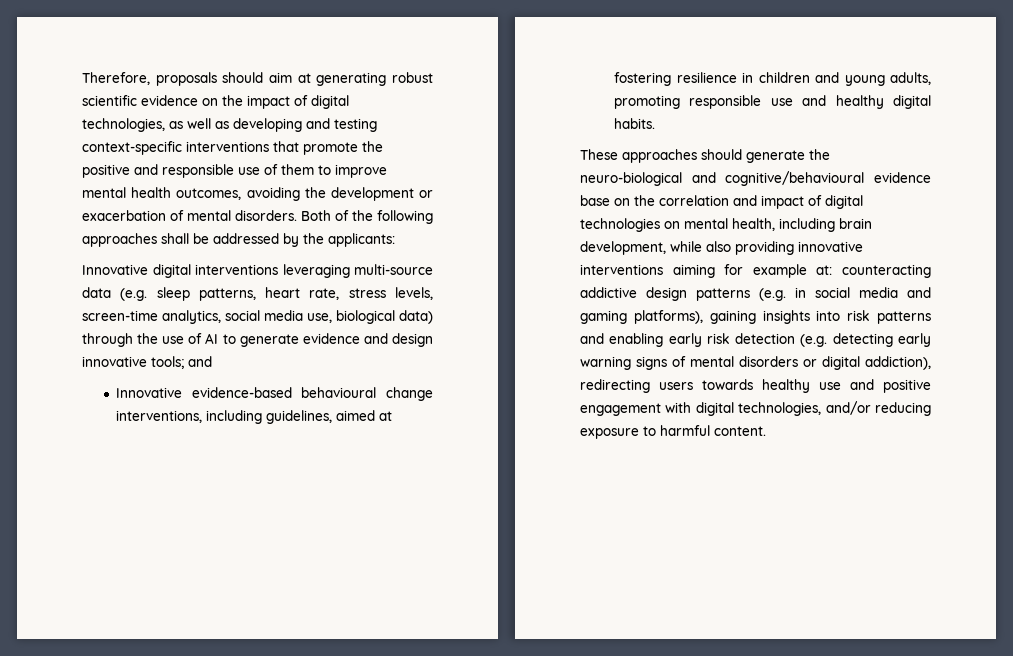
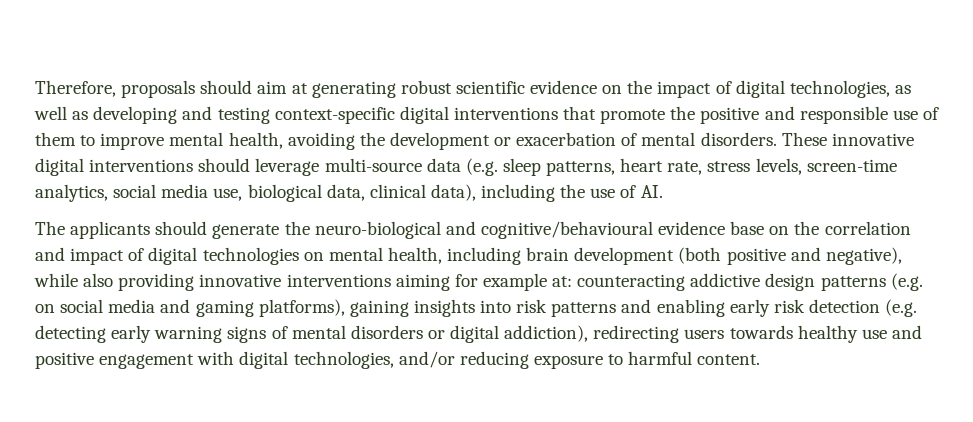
(182, 148) none -> [399,106,449,124] digital
[131,187,242,200] health outcomes, -> [228,132,283,149] health,
[301,210,433,224] [82,233,395,247] [82,264,350,278] Both of the following approaches shall be addressed by the applicants: // Innovative digital interventions leveraging -> [781,132,914,146] [35,158,320,176] These innovative digital interventions should leverage
[399,310,433,324] [82,333,433,347] [82,356,212,369] [116,387,433,401] [116,410,393,424] [614,72,931,86] [614,95,931,109] [614,118,656,129] [580,149,697,163] data) through the use of AI to generate evidence and design innovative tools; and // Innovative evidence-based behavioural change interventions, including guidelines, aimed at fostering resilience in children and young adults, promoting responsible use and healthy digital habits. // These approaches -> [326,184,663,202] [35,221,151,239] data, clinical data), including the use of AI. // The applicants
[580,241,666,255] development, -> [574,247,902,265] development (both positive and negative),
[795,287,806,298] in -> [35,304,55,313] on

